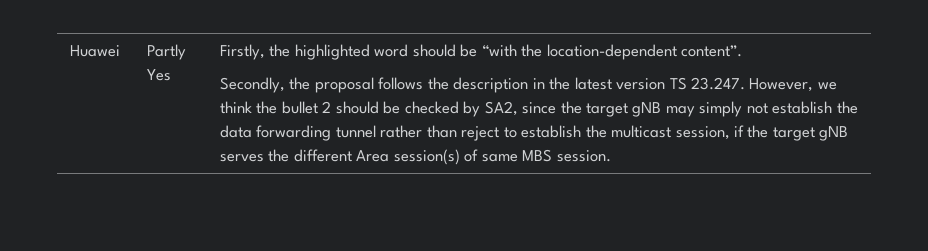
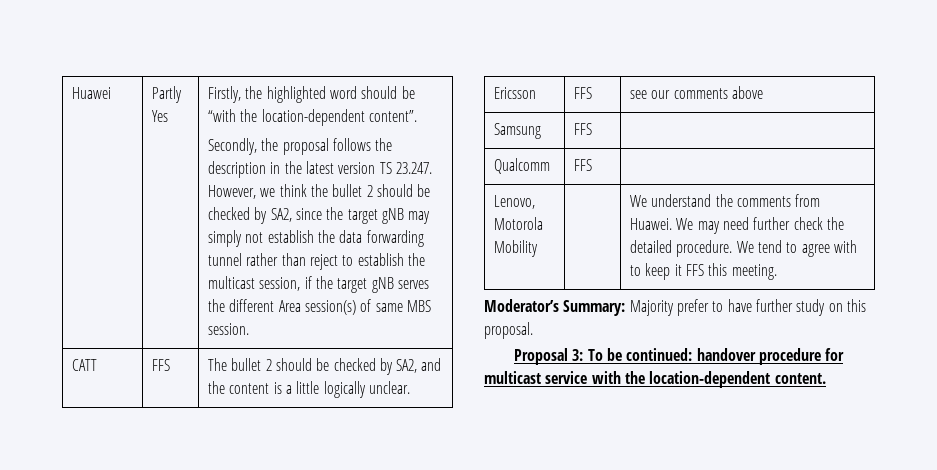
(611, 156) none -> [71,359,97,371] [151,359,170,371] [207,358,442,375] [207,381,410,398] [493,87,536,99] [573,87,592,99] [629,86,763,99] [493,123,541,139] [573,123,592,135] [493,158,550,174] [573,159,592,171] [493,195,535,209] [493,217,543,230] [493,240,538,257] [629,194,821,207] [629,217,844,234] [629,240,857,257] [629,263,777,280] [484,299,866,316] [484,322,533,339] [513,348,845,365] [484,371,826,388] // CATT | FFS | The bullet 2 should be checked by SA2, and the content is a little logically unclear. // Ericsson | FFS | see our comments above // Samsung | FFS | // Qualcomm | FFS | // Lenovo, Motorola Mobility | | We understand the comments from Huawei. We may need further check the detailed procedure. We tend to agree with to keep it FFS this meeting. // Moderator’s Summary: Majority prefer to have further study on this proposal. // Proposal 3: To be continued: handover procedure for multicast service with the location-dependent content.

